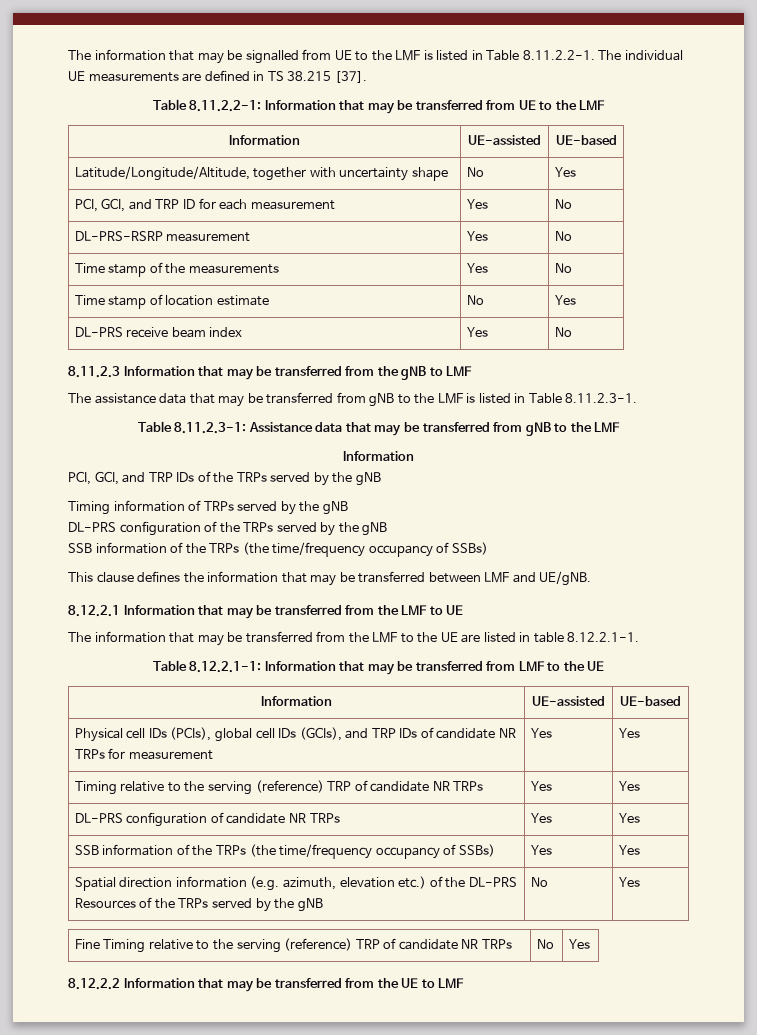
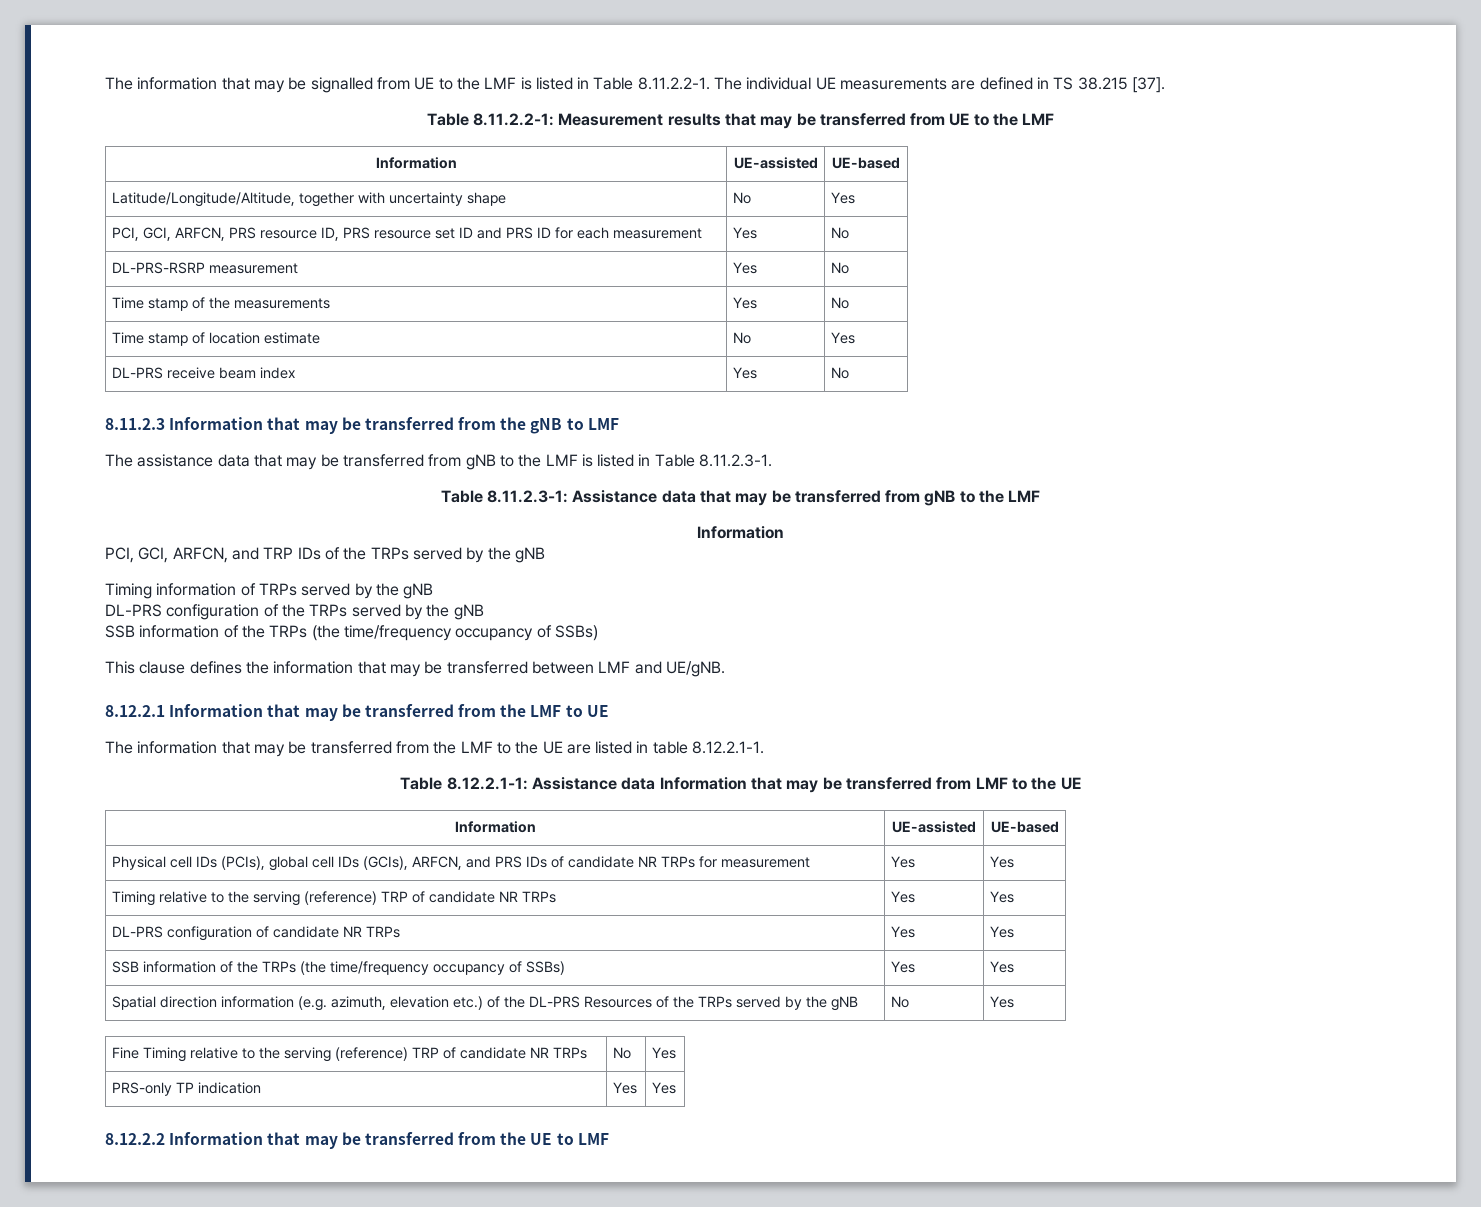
[264,100,336,110] Information -> [558,113,721,126] Measurement results
[128,199,180,210] and TRP -> [174,227,533,241] ARFCN, PRS resource ID, PRS resource set ID and PRS
(119, 478) none -> [172,547,228,563] ARFCN,
(262, 667) none -> [532,777,656,790] Assistance data
[345,728,396,739] and TRP -> [411,856,522,870] ARFCN, and PRS
(590, 944) none -> [111,1082,261,1096] [612,1082,637,1094] [651,1082,676,1094] // PRS-only TP indication | Yes | Yes

